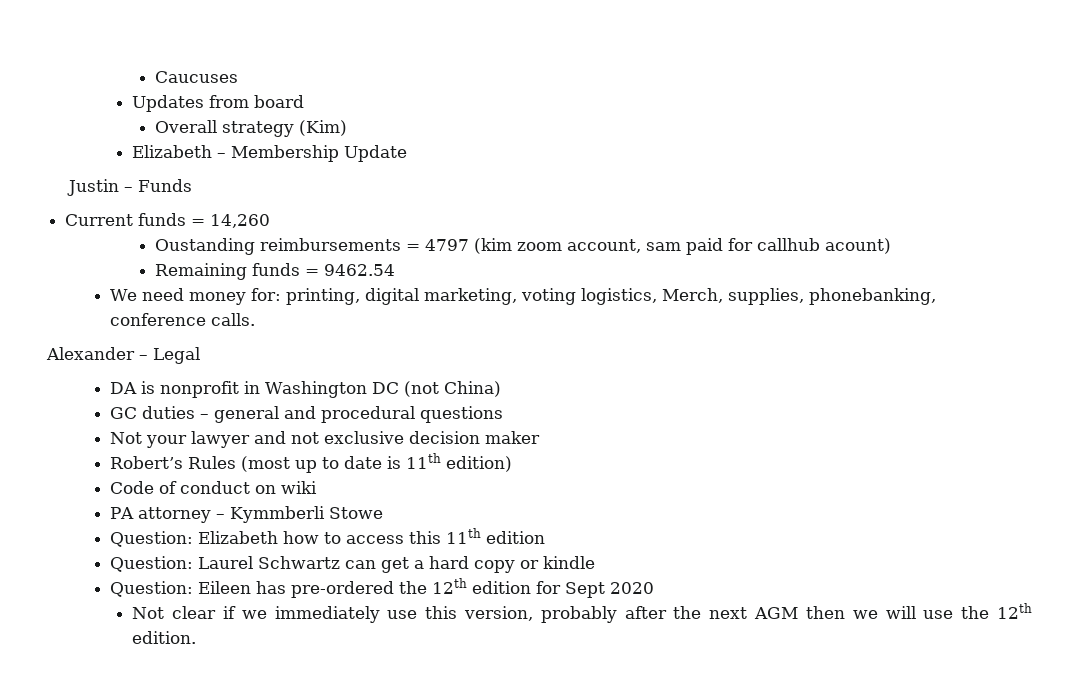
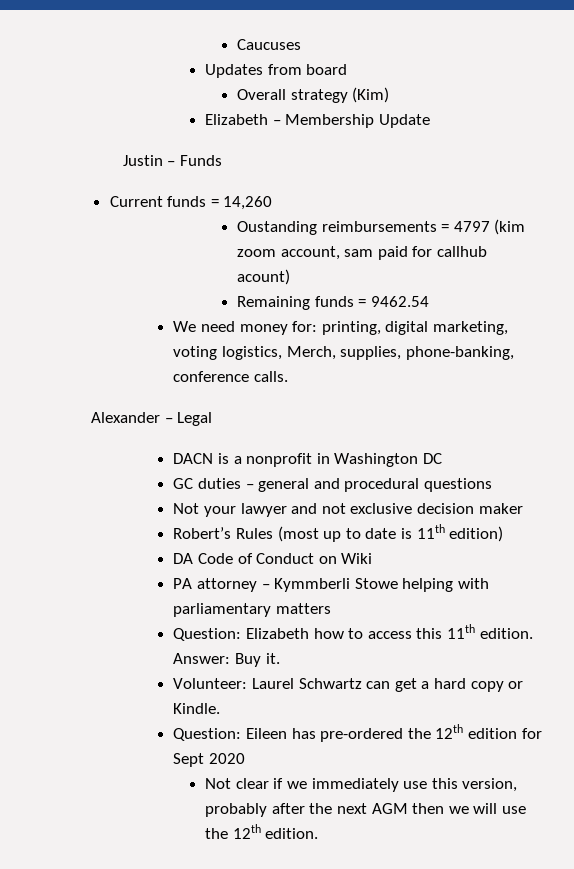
[808,288,936,305] phonebanking, -> [405,346,514,360] phone-banking,
[109,381,155,394] DA is -> [173,453,242,464] DACN is a
[403,381,501,397] (not China) -> (442, 458) none
(512, 464) none -> [173,553,194,564] DA
[179,481,317,494] conduct on wiki -> [256,553,373,564] Conduct on Wiki
(383, 513) none -> [402,578,489,592] [173,603,331,617] helping with parliamentary matters
[485,531,545,544] [109,556,193,572] edition // Question: -> [479,628,533,639] [173,653,280,667] [173,678,248,689] edition. Answer: Buy it. // Volunteer:
[542,556,595,569] kindle -> [173,703,221,714] Kindle.

